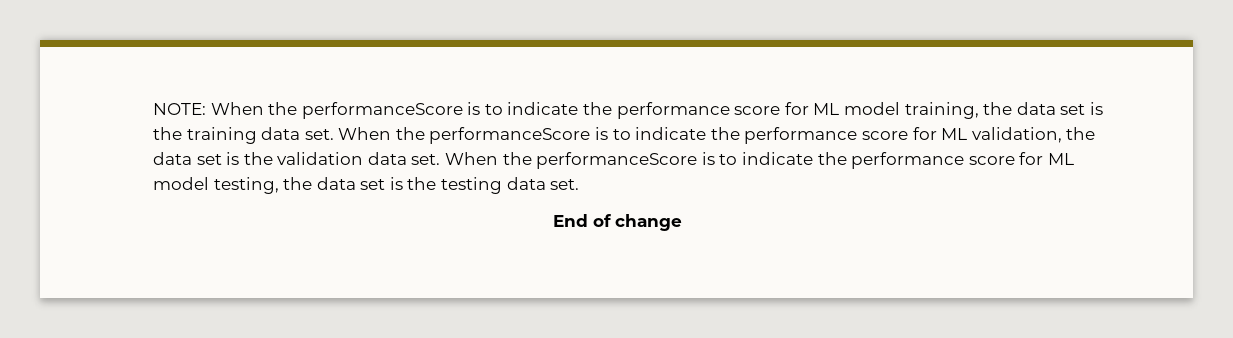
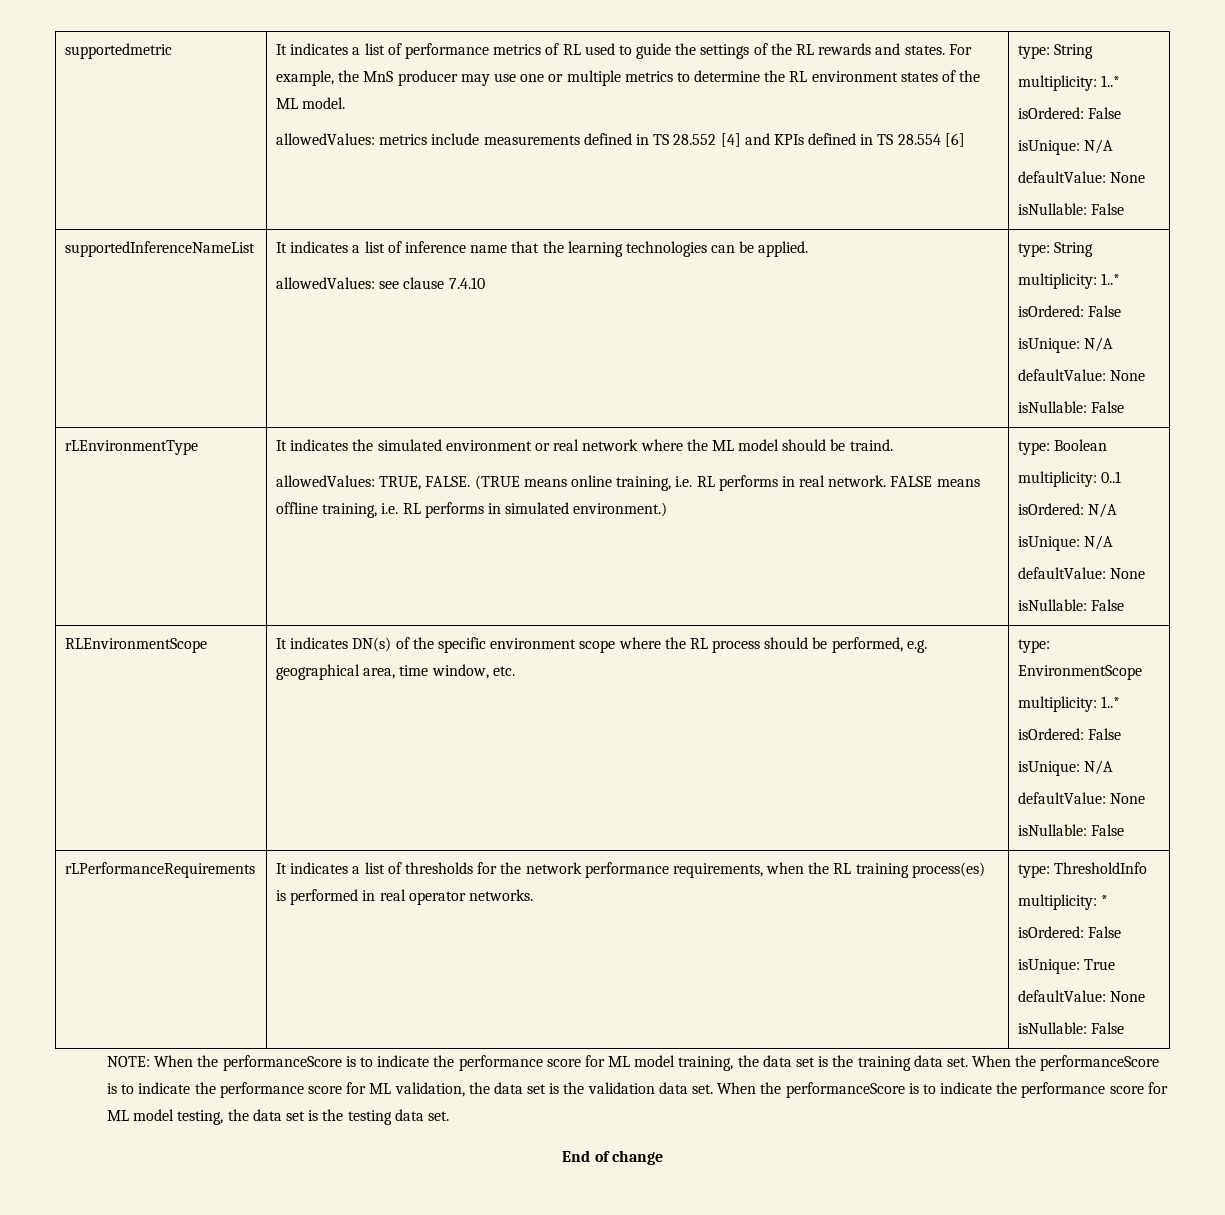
(152, 109) none -> [65,43,173,59] [276,43,972,59] [276,70,981,86] [276,97,346,109] [276,133,965,147] [1018,44,1094,59] [1018,75,1121,91] [1018,107,1122,119] [1018,139,1114,155] [1018,171,1146,183] [1018,203,1125,215] [65,241,256,257] [276,241,809,257] [276,277,485,289] [1018,242,1094,257] [1018,273,1121,289] [1018,305,1122,317] [1018,337,1114,353] [1018,369,1146,381] [1018,401,1125,413] [65,440,199,455] [276,439,893,451] [276,475,980,491] [276,502,668,518] [1018,439,1108,455] [1018,471,1122,487] [1018,503,1118,518] [1018,535,1114,551] [1018,567,1146,579] [1018,599,1125,611] [65,638,208,653] [276,637,927,653] [276,664,515,680] [1018,639,1051,653] [1018,665,1143,680] [1018,696,1121,712] [1018,728,1122,740] [1018,760,1114,776] [1018,792,1146,804] [1018,824,1125,836] [65,862,256,878] [276,862,985,878] [276,889,533,905] [1018,862,1148,878] [1018,894,1109,910] [1018,926,1122,938] [1018,959,1116,974] [1018,990,1146,1002] [1018,1022,1125,1034] supportedmetric | It indicates a list of performance metrics of RL used to guide the settings of the RL rewards and states. For example, the MnS producer may use one or multiple metrics to determine the RL environment states of the ML model. // allowedValues: metrics include measurements defined in TS 28.552 [4] and KPIs defined in TS 28.554 [6] | type: String // multiplicity: 1..* // isOrdered: False // isUnique: N/A // defaultValue: None // isNullable: False // supportedInferenceNameList | It indicates a list of inference name that the learning technologies can be applied. // allowedValues: see clause 7.4.10 | type: String // multiplicity: 1..* // isOrdered: False // isUnique: N/A // defaultValue: None // isNullable: False // rLEnvironmentType | It indicates the simulated environment or real network where the ML model should be traind. // allowedValues: TRUE, FALSE. (TRUE means online training, i.e. RL performs in real network. FALSE means offline training, i.e. RL performs in simulated environment.) | type: Boolean // multiplicity: 0..1 // isOrdered: N/A // isUnique: N/A // defaultValue: None // isNullable: False // RLEnvironmentScope | It indicates DN(s) of the specific environment scope where the RL process should be performed, e.g. geographical area, time window, etc. | type: EnvironmentScope // multiplicity: 1..* // isOrdered: False // isUnique: N/A // defaultValue: None // isNullable: False // rLPerformanceRequirements | It indicates a list of thresholds for the network performance requirements, when the RL training process(es) is performed in real operator networks. | type: ThresholdInfo // multiplicity: * // isOrdered: False // isUnique: True // defaultValue: None // isNullable: False //

